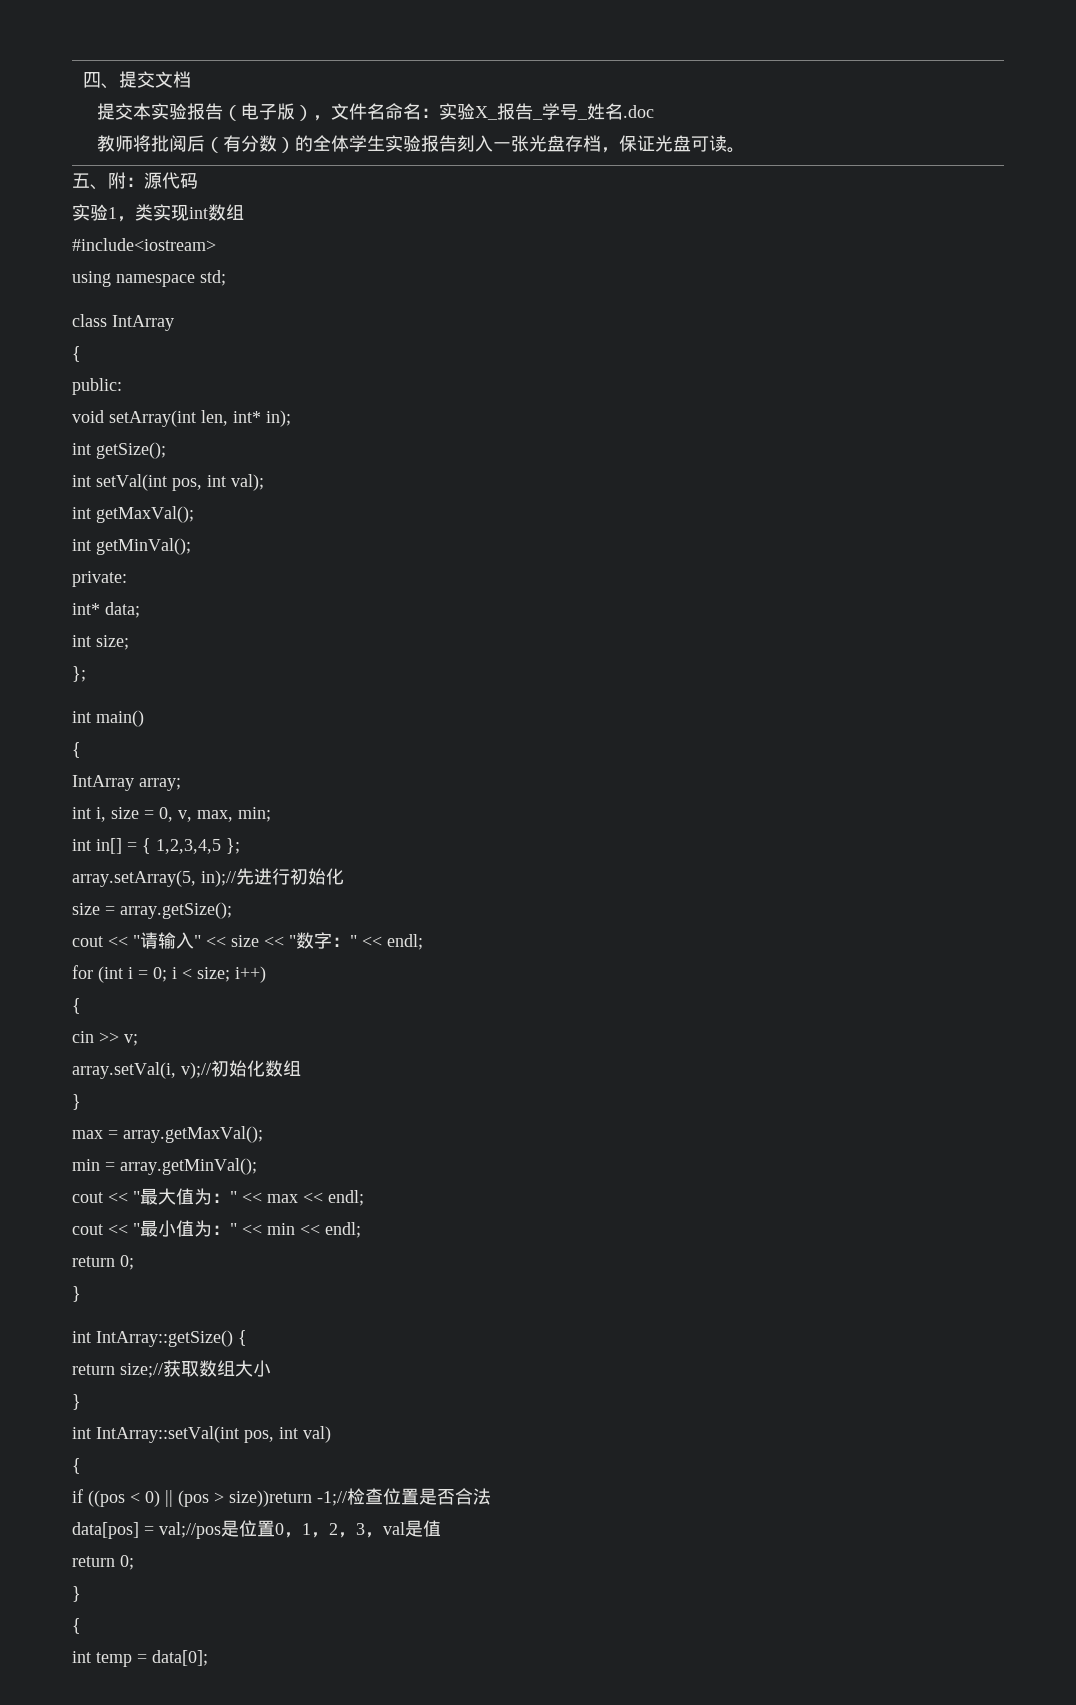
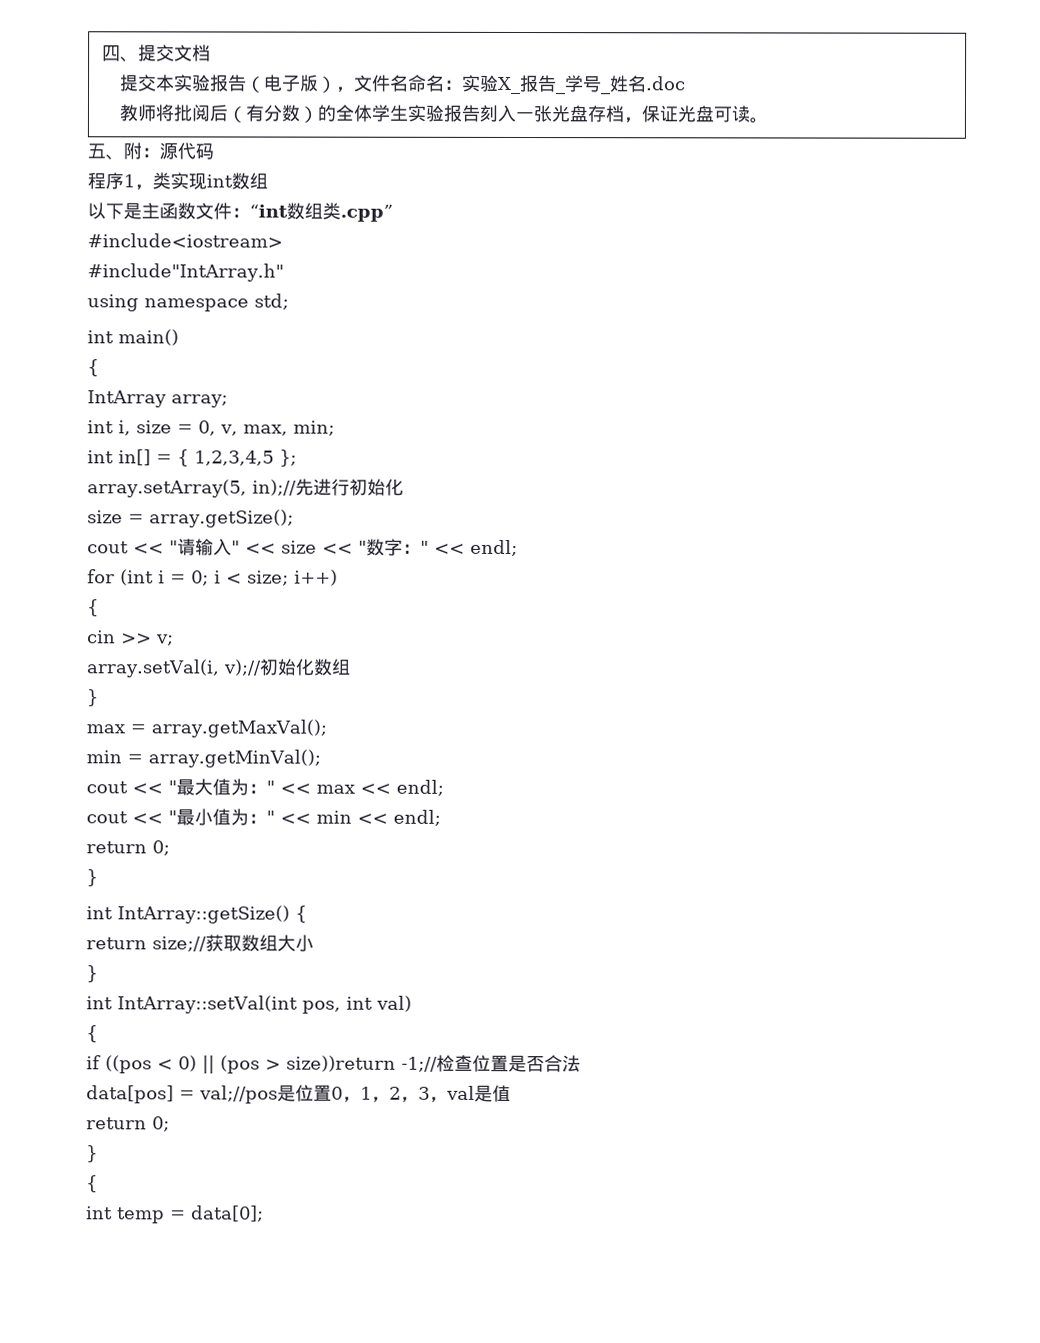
[72,204,108,221] 实验 -> [87,172,124,190] 程序
(244, 212) none -> [87,202,393,222] // 以下是主函数文件：“int数组类.cpp”
(216, 244) none -> [87,263,284,282] // #include"IntArray.h"
[72,314,174,331] [72,346,81,362] [72,378,122,395] [72,410,291,427] [72,442,166,459] [72,474,264,491] [72,506,194,523] [72,538,191,555] [72,571,127,587] [72,602,140,618] [72,635,129,650] [72,666,86,682] // class IntArray // { // public: // void setArray(int len, int* in); // int getSize(); // int setVal(int pos, int val); // int getMaxVal(); // int getMinVal(); // private: // int* data; // int size; // }; -> (289, 301) none

